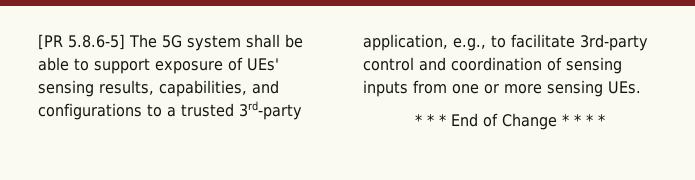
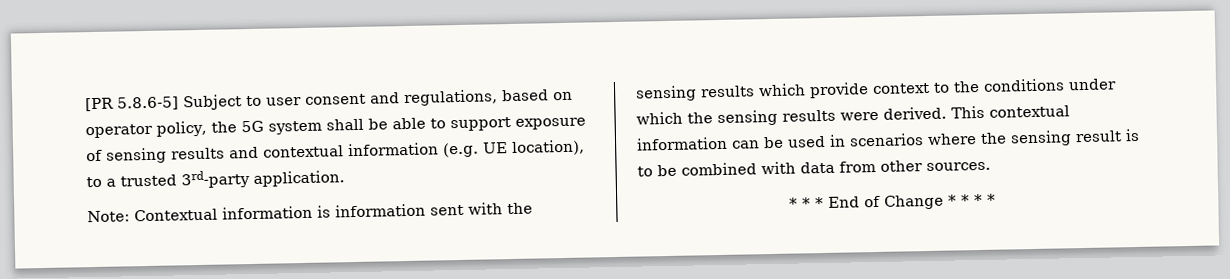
[129,34,157,48] The -> [183,89,573,111] [85,120,237,139] Subject to user consent and regulations, based on operator policy, the
[247,58,279,71] [38,80,279,97] [38,101,302,120] [363,34,648,51] [363,57,622,74] [363,80,641,97] UEs' sensing results, capabilities, and configurations to a trusted 3rd-party application, e.g., to facilitate 3rd-party control and coordination of sensing inputs from one or more sensing UEs. -> [106,139,585,164] [86,170,345,189] [87,202,533,223] [635,78,1117,102] [636,105,1070,127] [636,128,1140,151] [637,160,991,177] sensing results and contextual information (e.g. UE location), to a trusted 3rd-party application. // Note: Contextual information is information sent with the sensing results which provide context to the conditions under which the sensing results were derived. This contextual information can be used in scenarios where the sensing result is to be combined with data from other sources.

